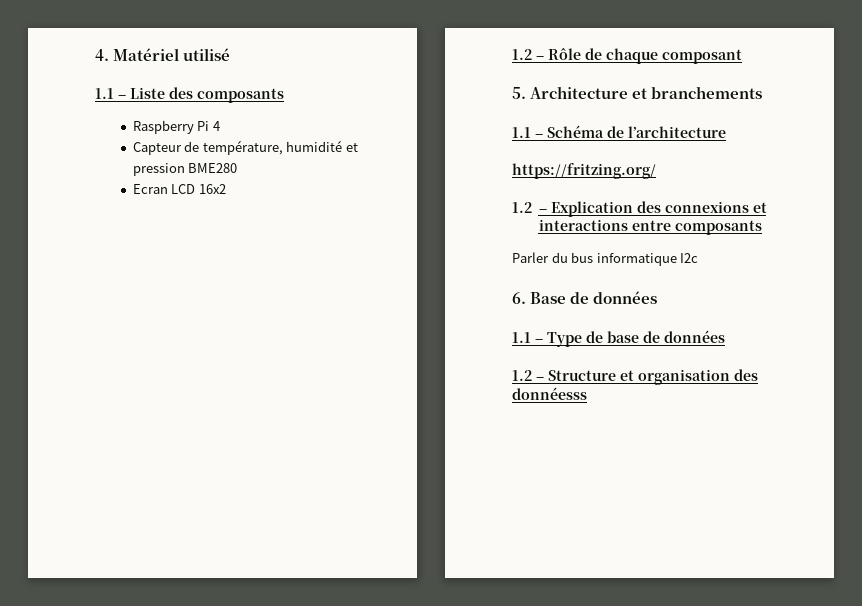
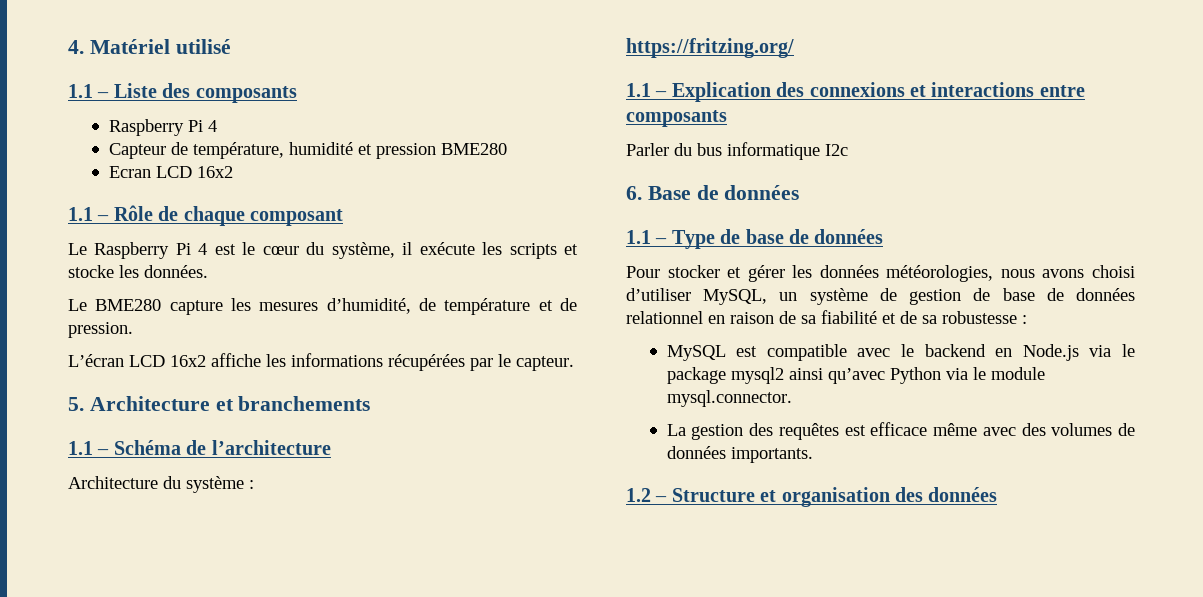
[512,49,532,60] 1.2 -> [68,207,93,221] 1.1
(742, 56) none -> [68,242,578,259] [68,265,208,278] [68,298,577,315] [68,322,133,338] [68,353,574,371] // Le Raspberry Pi 4 est le cœur du système, il exécute les scripts et stocke les données. // Le BME280 capture les mesures d’humidité, de température et de pression. // L’écran LCD 16x2 affiche les informations récupérées par le capteur.
(726, 132) none -> [68,476,254,493] // Architecture du système :
[512,202,532,213] 1.2 -> [626,83,651,97] 1.1
(725, 336) none -> [626,265,1135,282] [626,288,1135,305] [626,310,1027,324] [666,344,1135,361] [666,367,1045,384] [666,390,792,407] [666,422,1135,440] [666,446,813,463] // Pour stocker et gérer les données météorologies, nous avons choisi d’utiliser MySQL, un système de gestion de base de données relationnel en raison de sa fiabilité et de sa robustesse : // MySQL est compatible avec le backend en Node.js via le package mysql2 ainsi qu’avec Python via le module mysql.connector. // La gestion des requêtes est efficace même avec des volumes de données importants.
[512,387,587,400] donnéesss -> [928,487,998,502] données

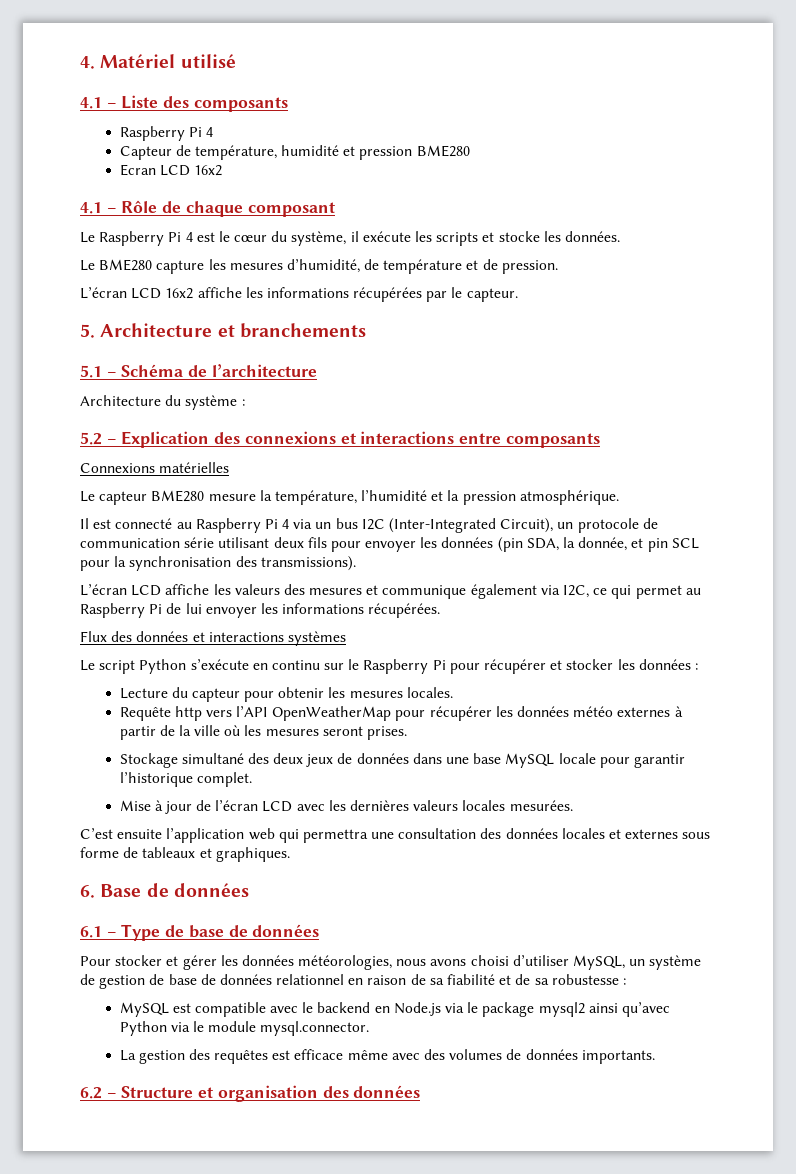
[68,84,93,98] 1.1 -> [80,97,102,109] 4.1
[68,207,93,221] 1.1 -> [80,202,102,214] 4.1
[68,441,93,455] 1.1 -> [80,365,102,378] 5.1
[626,38,794,58] [626,83,651,97] https://fritzing.org/ // 1.1 -> [80,432,102,445] 5.2
[626,142,848,160] Parler du bus informatique I2c -> [80,462,230,473] [80,490,619,505] [80,518,658,533] [80,537,699,552] [80,556,356,571] [80,584,701,599] [80,603,441,618] [80,631,346,646] [80,659,698,674] [119,687,453,702] [119,706,683,721] [119,725,407,740] [119,753,685,768] [119,772,252,787] [119,800,573,814] [80,828,711,843] [80,847,290,862] Connexions matérielles // Le capteur BME280 mesure la température, l’humidité et la pression atmosphérique. // Il est connecté au Raspberry Pi 4 via un bus I2C (Inter-Integrated Circuit), un protocole de communication série utilisant deux fils pour envoyer les données (pin SDA, la donnée, et pin SCL pour la synchronisation des transmissions). // L’écran LCD affiche les valeurs des mesures et communique également via I2C, ce qui permet au Raspberry Pi de lui envoyer les informations récupérées. // Flux des données et interactions systèmes // Le script Python s’exécute en continu sur le Raspberry Pi pour récupérer et stocker les données : // Lecture du capteur pour obtenir les mesures locales. // Requête http vers l’API OpenWeatherMap pour récupérer les données météo externes à partir de la ville où les mesures seront prises. // Stockage simultané des deux jeux de données dans une base MySQL locale pour garantir l’historique complet. // Mise à jour de l’écran LCD avec les dernières valeurs locales mesurées. // C’est ensuite l’application web qui permettra une consultation des données locales et externes sous forme de tableaux et graphiques.
[626,230,651,244] 1.1 -> [80,926,102,938] 6.1
[626,488,651,502] 1.2 -> [80,1087,102,1099] 6.2

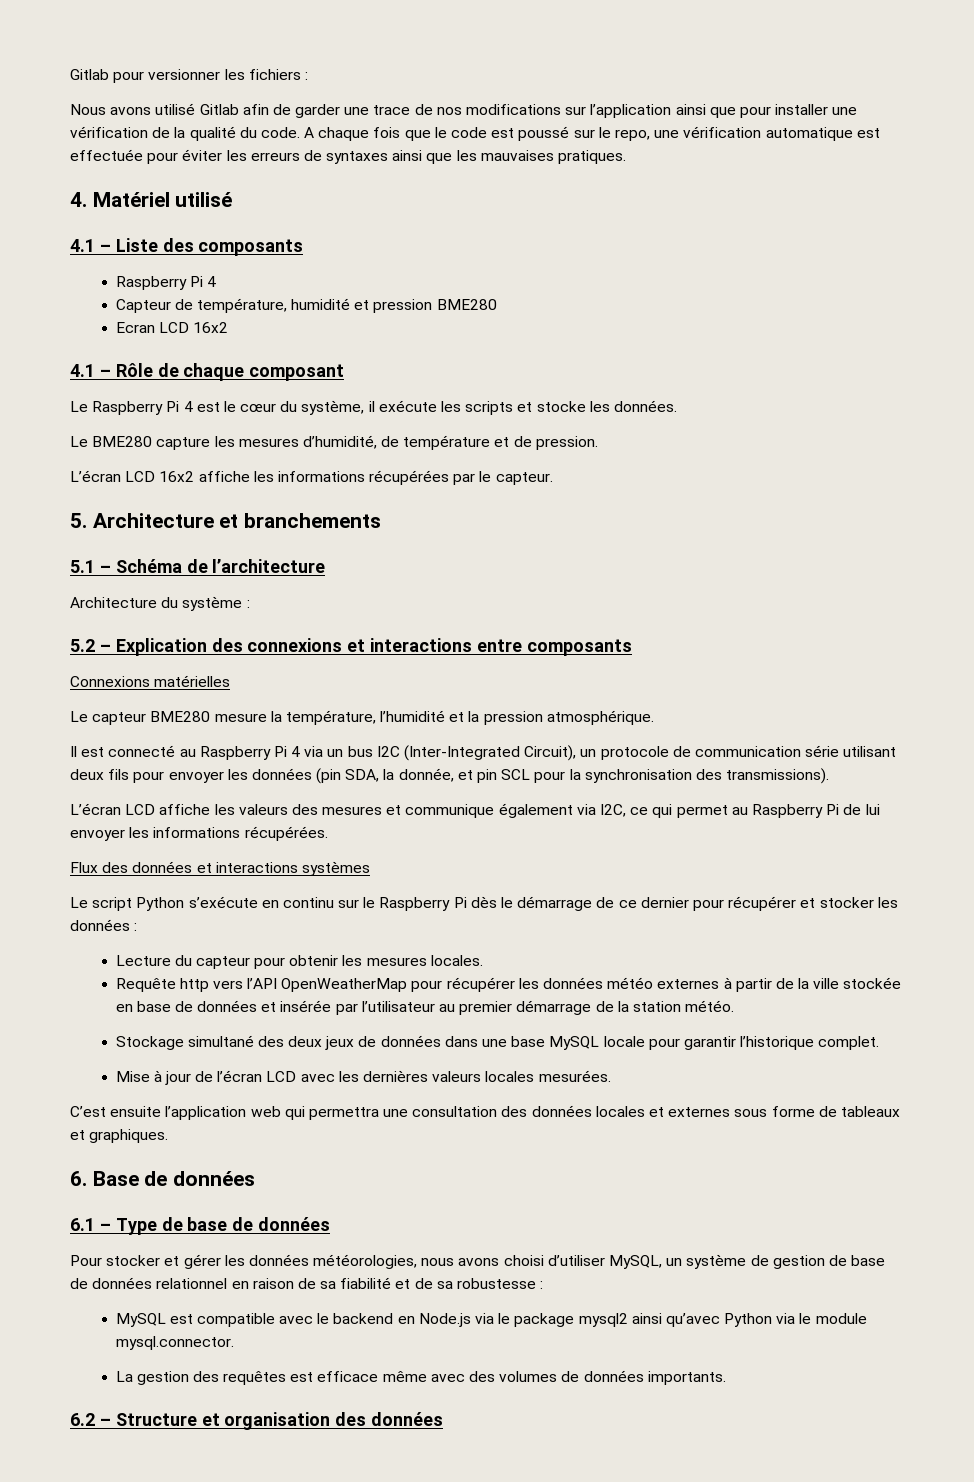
(80, 62) none -> [70,69,308,83] [70,103,858,118] [70,126,880,141] [70,149,627,164] Gitlab pour versionner les fichiers : // Nous avons utilisé Gitlab afin de garder une trace de nos modifications sur l’application ainsi que pour installer une vérification de la qualité du code. A chaque fois que le code est poussé sur le repo, une vérification automatique est effectuée pour éviter les erreurs de syntaxes ainsi que les mauvaises pratiques. //
(446, 665) none -> [470,896,689,911] dès le démarrage de ce dernier
[224,725,407,740] où les mesures seront prises. -> [843,977,902,989] [115,1000,735,1015] stockée en base de données et insérée par l’utilisateur au premier démarrage de la station météo.

